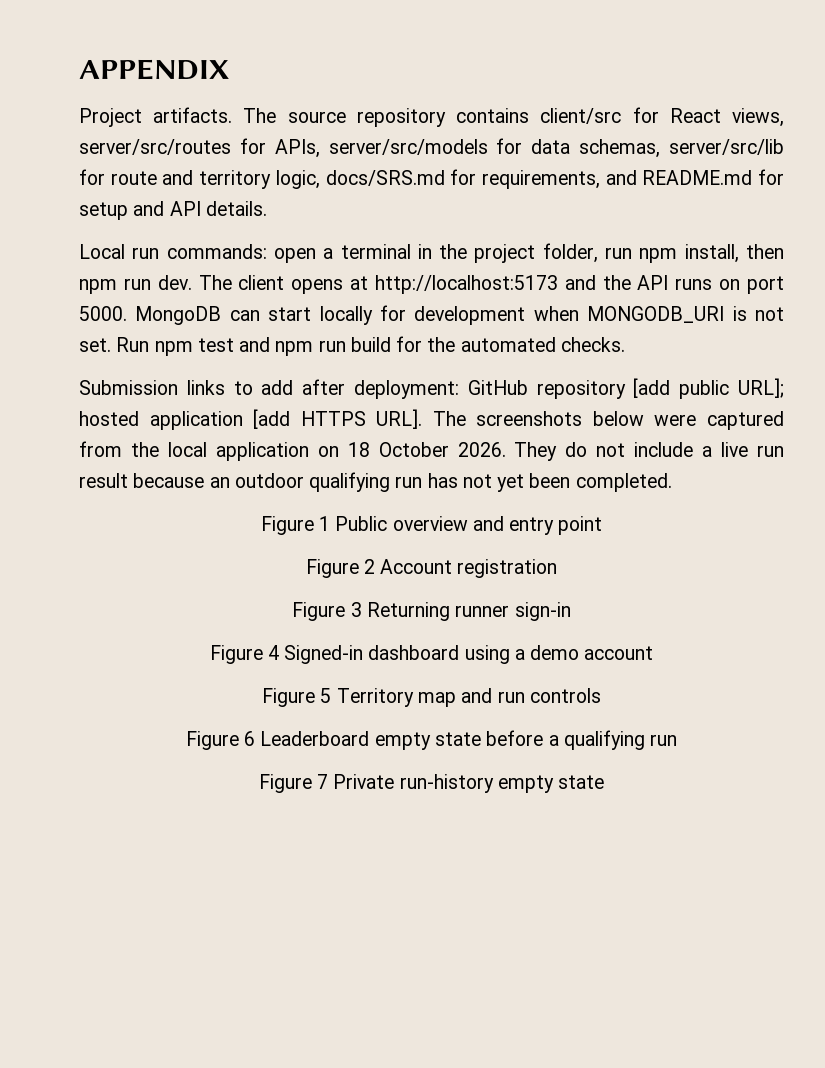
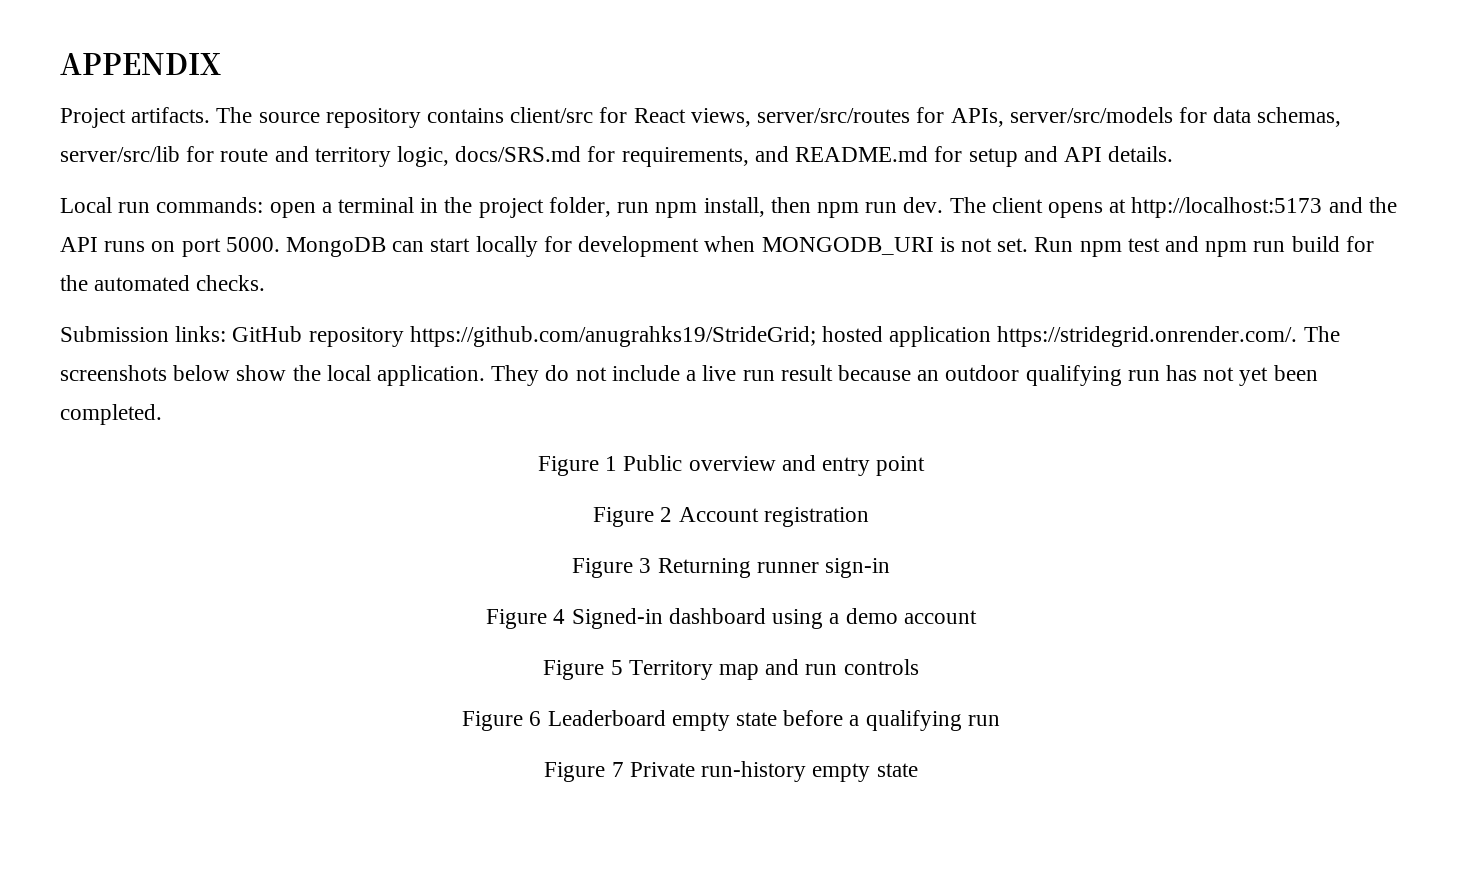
[186,378,784,399] [79,409,784,430] [79,441,506,461] links to add after deployment: GitHub repository [add public URL]; hosted application [add HTTPS URL]. The screenshots below were captured from the local application on 18 October 2026. -> [175,326,1340,347] [60,365,486,386] links: GitHub repository https://github.com/anugrahks19/StrideGrid; hosted application https://stridegrid.onrender.com/. The screenshots below show the local application.

